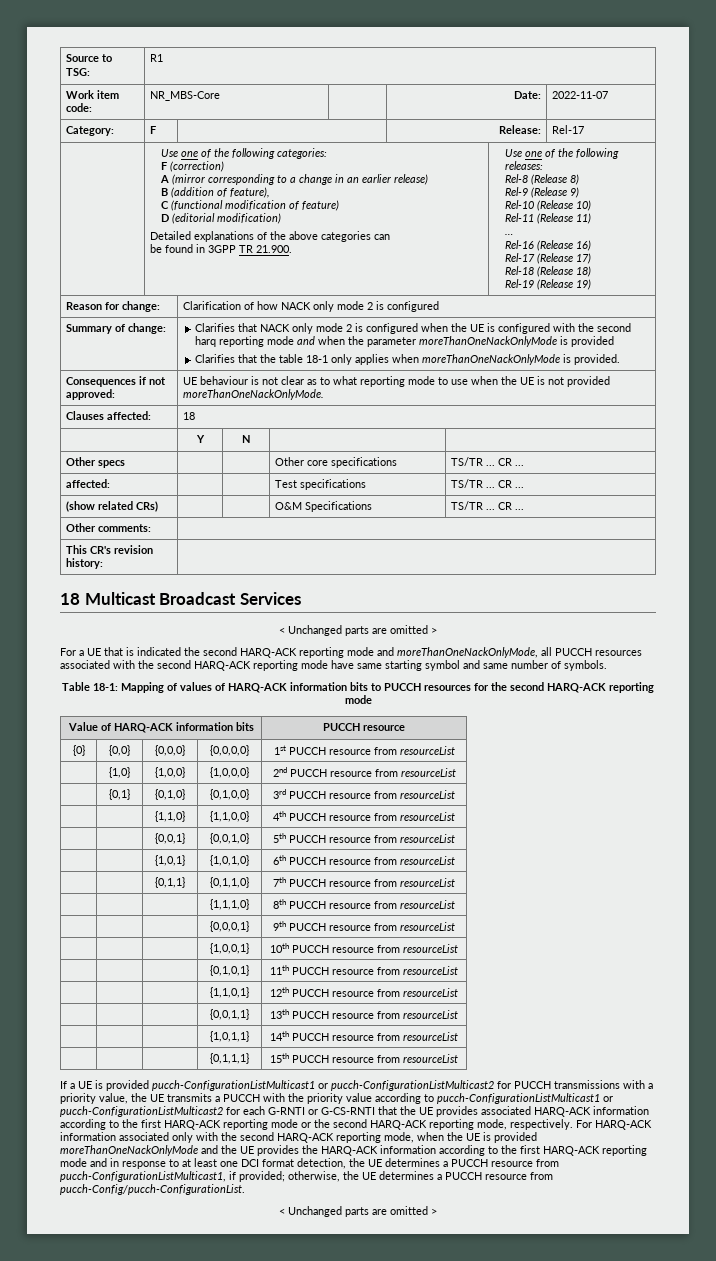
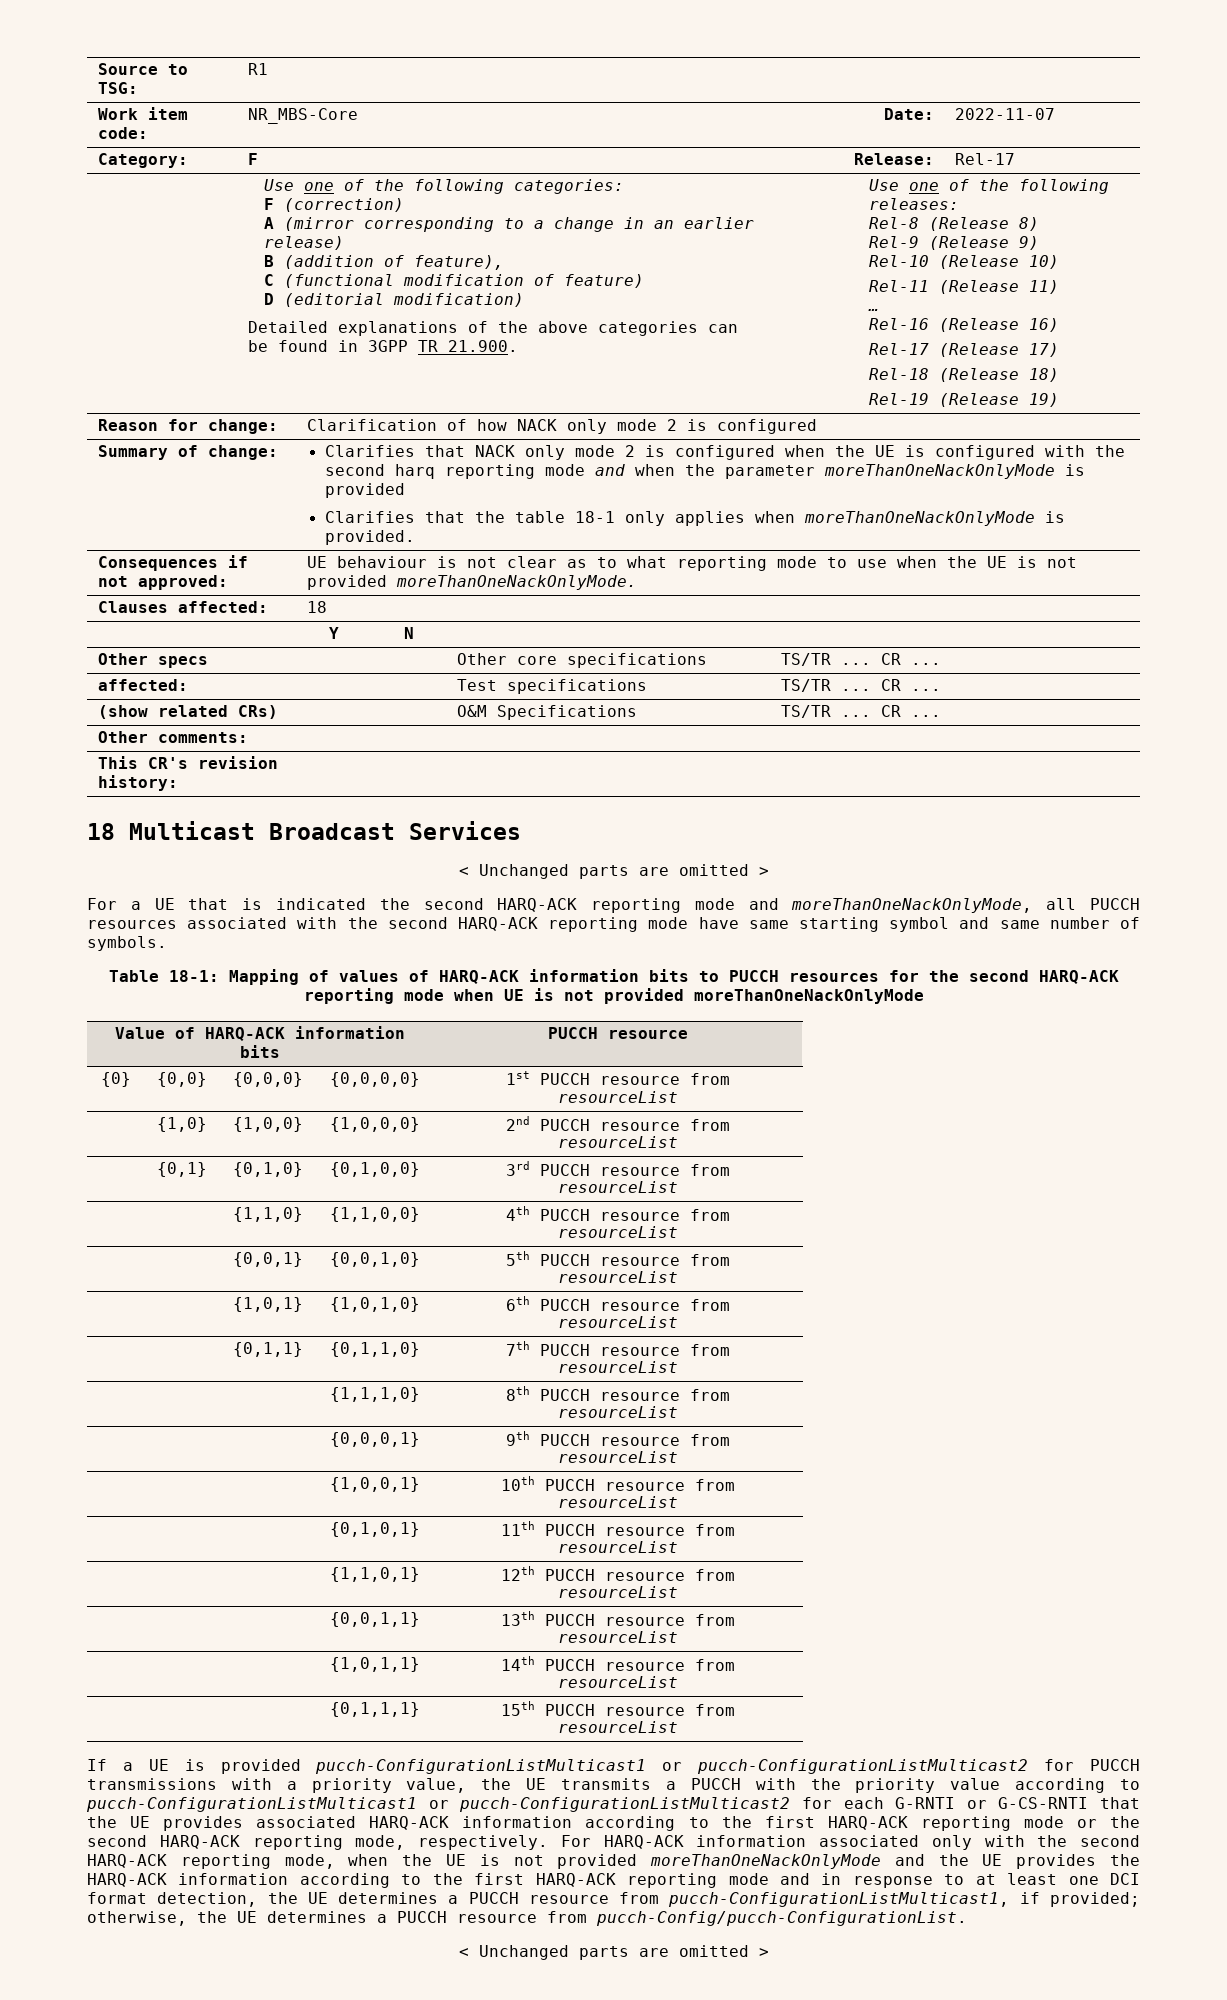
(372, 699) none -> [453,988,924,1004] when UE is not provided moreThanOneNackOnlyMode
(491, 1136) none -> [513,1855,544,1866] not

